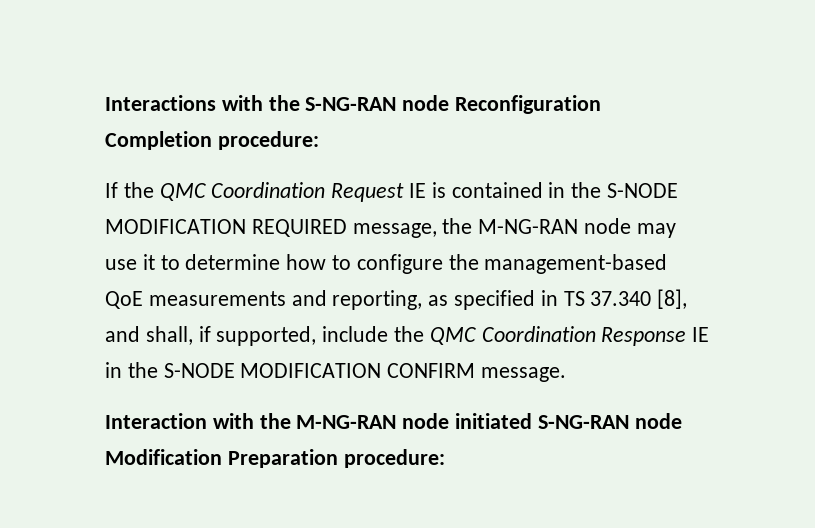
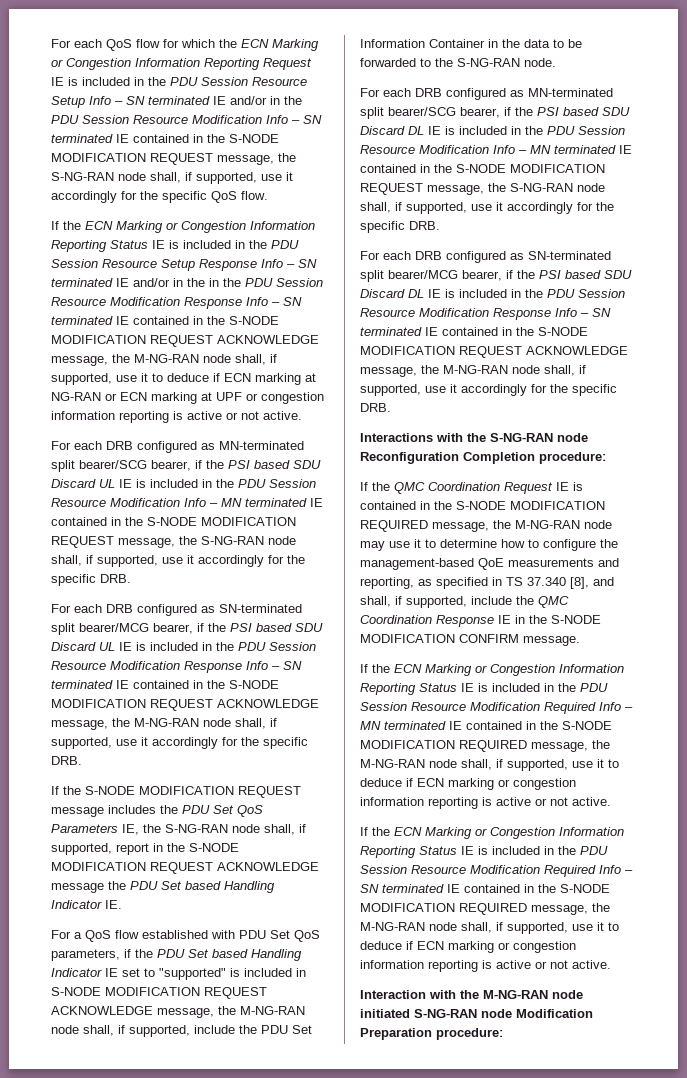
(105, 103) none -> [51,39,319,51] [51,58,312,70] [51,77,307,86] [51,96,302,108] [51,115,322,124] [51,134,279,143] [51,153,296,165] [51,172,293,184] [51,191,268,203] [51,221,315,233] [51,240,299,252] [51,259,317,271] [51,278,323,287] [51,297,302,309] [51,316,279,325] [51,335,319,347] [51,354,277,366] [51,373,316,385] [51,392,324,404] [51,411,302,423] [51,441,304,453] [51,460,321,472] [51,479,316,488] [51,498,323,507] [51,517,296,526] [51,536,296,548] [51,555,305,567] [51,574,131,586] [51,604,302,616] [51,623,323,635] [51,642,316,651] [51,661,302,673] [51,680,279,689] [51,699,319,711] [51,718,277,730] [51,737,308,749] [51,756,82,765] [51,786,301,798] [51,805,263,817] [51,824,306,835] [51,843,239,855] [51,862,319,874] [51,881,275,893] [51,900,122,909] [51,930,320,942] [51,949,302,961] [51,968,306,980] [51,987,267,999] [51,1006,305,1018] [51,1025,312,1037] [360,39,582,48] [360,58,556,67] [360,88,613,100] [360,107,630,119] [360,126,625,135] [360,145,632,154] [360,164,605,173] [360,183,605,195] [360,202,614,214] [360,221,440,233] [360,251,611,263] [360,270,632,282] [360,289,625,298] [360,308,611,320] [360,327,588,336] [360,346,628,358] [360,365,586,377] [360,384,617,396] [360,403,391,412] For each QoS flow for which the ECN Marking or Congestion Information Reporting Request IE is included in the PDU Session Resource Setup Info – SN terminated IE and/or in the PDU Session Resource Modification Info – SN terminated IE contained in the S-NODE MODIFICATION REQUEST message, the S-NG-RAN node shall, if supported, use it accordingly for the specific QoS flow. // If the ECN Marking or Congestion Information Reporting Status IE is included in the PDU Session Resource Setup Response Info – SN terminated IE and/or in the in the PDU Session Resource Modification Response Info – SN terminated IE contained in the S-NODE MODIFICATION REQUEST ACKNOWLEDGE message, the M-NG-RAN node shall, if supported, use it to deduce if ECN marking at NG-RAN or ECN marking at UPF or congestion information reporting is active or not active. // For each DRB configured as MN-terminated split bearer/SCG bearer, if the PSI based SDU Discard UL IE is included in the PDU Session Resource Modification Info – MN terminated IE contained in the S-NODE MODIFICATION REQUEST message, the S-NG-RAN node shall, if supported, use it accordingly for the specific DRB. // For each DRB configured as SN-terminated split bearer/MCG bearer, if the PSI based SDU Discard UL IE is included in the PDU Session Resource Modification Response Info – SN terminated IE contained in the S-NODE MODIFICATION REQUEST ACKNOWLEDGE message, the M-NG-RAN node shall, if supported, use it accordingly for the specific DRB. // If the S-NODE MODIFICATION REQUEST message includes the PDU Set QoS Parameters IE, the S-NG-RAN node shall, if supported, report in the S-NODE MODIFICATION REQUEST ACKNOWLEDGE message the PDU Set based Handling Indicator IE. // For a QoS flow established with PDU Set QoS parameters, if the PDU Set based Handling Indicator IE set to "supported" is included in S-NODE MODIFICATION REQUEST ACKNOWLEDGE message, the M-NG-RAN node shall, if supported, include the PDU Set Information Container in the data to be forwarded to the S-NG-RAN node. // For each DRB configured as MN-terminated split bearer/SCG bearer, if the PSI based SDU Discard DL IE is included in the PDU Session Resource Modification Info – MN terminated IE contained in the S-NODE MODIFICATION REQUEST message, the S-NG-RAN node shall, if supported, use it accordingly for the specific DRB. // For each DRB configured as SN-terminated split bearer/MCG bearer, if the PSI based SDU Discard DL IE is included in the PDU Session Resource Modification Response Info – SN terminated IE contained in the S-NODE MODIFICATION REQUEST ACKNOWLEDGE message, the M-NG-RAN node shall, if supported, use it accordingly for the specific DRB. //
(567, 374) none -> [360,664,624,676] [360,683,608,695] [360,702,633,714] [360,721,612,730] [360,740,610,752] [360,759,619,771] [360,778,576,790] [360,797,611,809] [360,827,624,839] [360,846,608,858] [360,865,633,877] [360,884,610,893] [360,903,610,915] [360,922,619,934] [360,941,576,953] [360,960,611,972] // If the ECN Marking or Congestion Information Reporting Status IE is included in the PDU Session Resource Modification Required Info – MN terminated IE contained in the S-NODE MODIFICATION REQUIRED message, the M-NG-RAN node shall, if supported, use it to deduce if ECN marking or congestion information reporting is active or not active. // If the ECN Marking or Congestion Information Reporting Status IE is included in the PDU Session Resource Modification Required Info – SN terminated IE contained in the S-NODE MODIFICATION REQUIRED message, the M-NG-RAN node shall, if supported, use it to deduce if ECN marking or congestion information reporting is active or not active.

